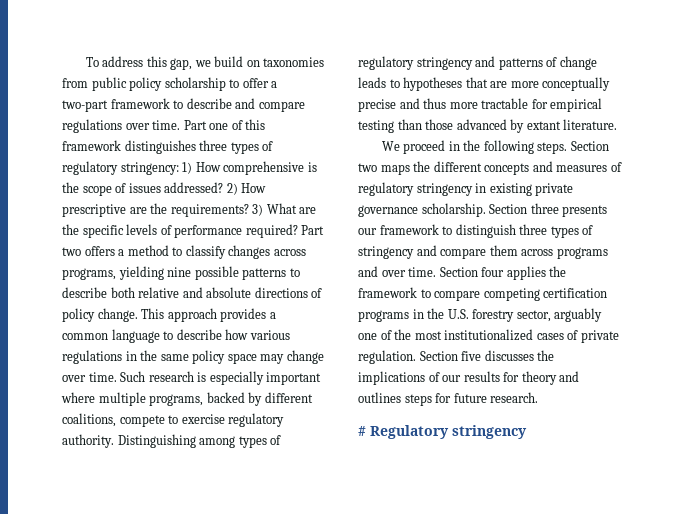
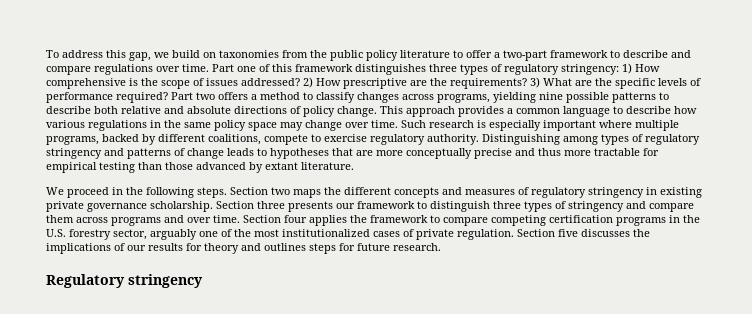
(88, 83) none -> [310,50,327,58] the
[164,77,226,91] scholarship -> [400,50,450,58] literature
[358,426,366,436] # -> (441, 247) none

